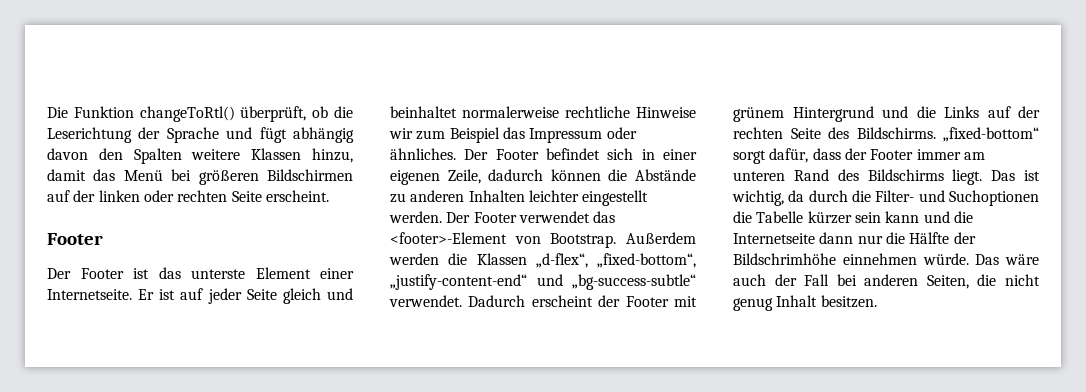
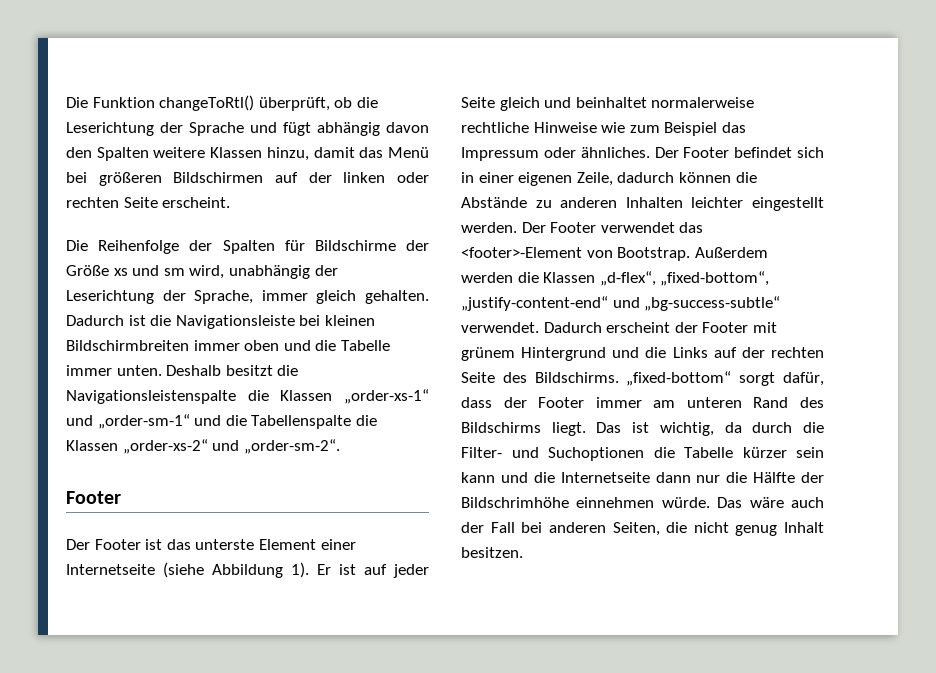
(329, 196) none -> [66,240,429,254] [66,265,338,279] [66,290,429,304] [66,315,375,329] [66,340,390,351] [66,365,299,376] [66,389,430,404] [66,414,377,429] [66,439,340,454] // Die Reihenfolge der Spalten für Bildschirme der Größe xs und sm wird, unabhängig der Leserichtung der Sprache, immer gleich gehalten. Dadurch ist die Navigationsleiste bei kleinen Bildschirmbreiten immer oben und die Tabelle immer unten. Deshalb besitzt die Navigationsleistenspalte die Klassen „order-xs-1“ und „order-sm-1“ und die Tabellenspalte die Klassen „order-xs-2“ und „order-sm-2“.
[47,289,132,300] Internetseite. -> [66,562,309,578] Internetseite (siehe Abbildung 1).
[389,128,413,139] wir -> [601,122,626,133] wie

